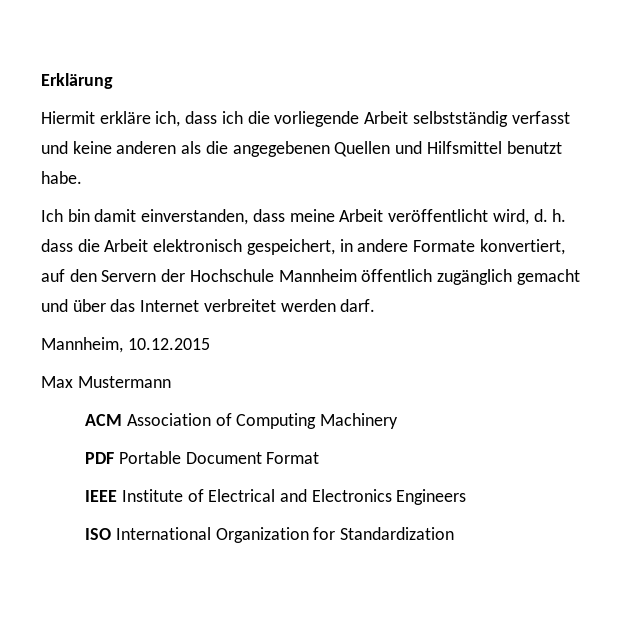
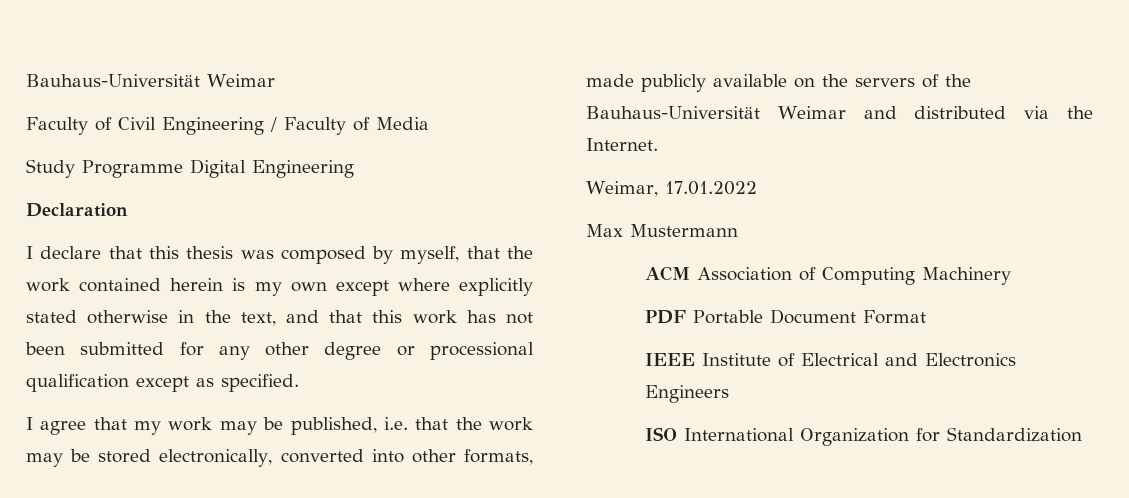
[41,73,113,89] [41,111,570,127] [41,141,562,157] [41,171,82,184] [41,209,567,225] [41,239,565,255] [41,269,580,285] [41,299,376,312] [41,337,210,353] Erklärung // Hiermit erkläre ich, dass ich die vorliegende Arbeit selbstständig verfasst und keine anderen als die angegebenen Quellen und Hilfsmittel benutzt habe. // Ich bin damit einverstanden, dass meine Arbeit veröffentlicht wird, d. h. dass die Arbeit elektronisch gespeichert, in andere Formate konvertiert, auf den Servern der Hochschule Mannheim öffentlich zugänglich gemacht und über das Internet verbreitet werden darf. // Mannheim, 10.12.2015 -> [26,74,275,87] [26,117,429,135] [26,159,354,178] [26,203,128,217] [26,246,533,264] [26,278,533,296] [26,310,533,326] [25,342,534,360] [26,374,299,392] [26,417,533,435] [26,449,533,467] [586,74,971,92] [586,106,1093,119] [586,138,658,151] [586,181,757,197] Bauhaus-Universität Weimar // Faculty of Civil Engineering / Faculty of Media // Study Programme Digital Engineering // Declaration // I declare that this thesis was composed by myself, that the work contained herein is my own except where explicitly stated otherwise in the text, and that this work has not been submitted for any other degree or processional qualification except as specified. // I agree that my work may be published, i.e. that the work may be stored electronically, converted into other formats, made publicly available on the servers of the Bauhaus-Universität Weimar and distributed via the Internet. // Weimar, 17.01.2022

